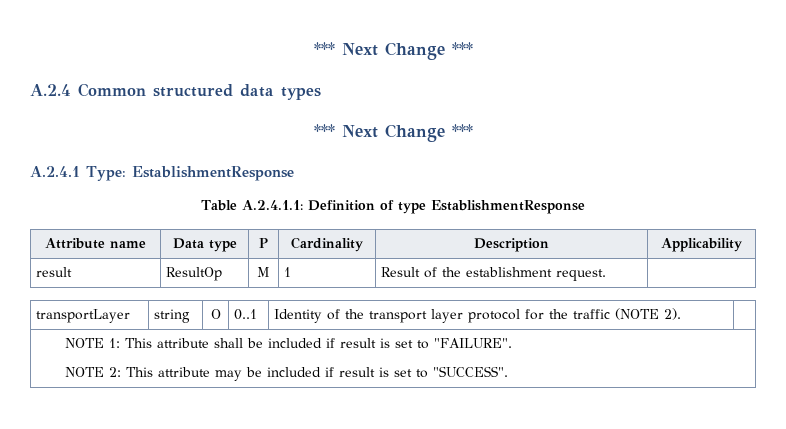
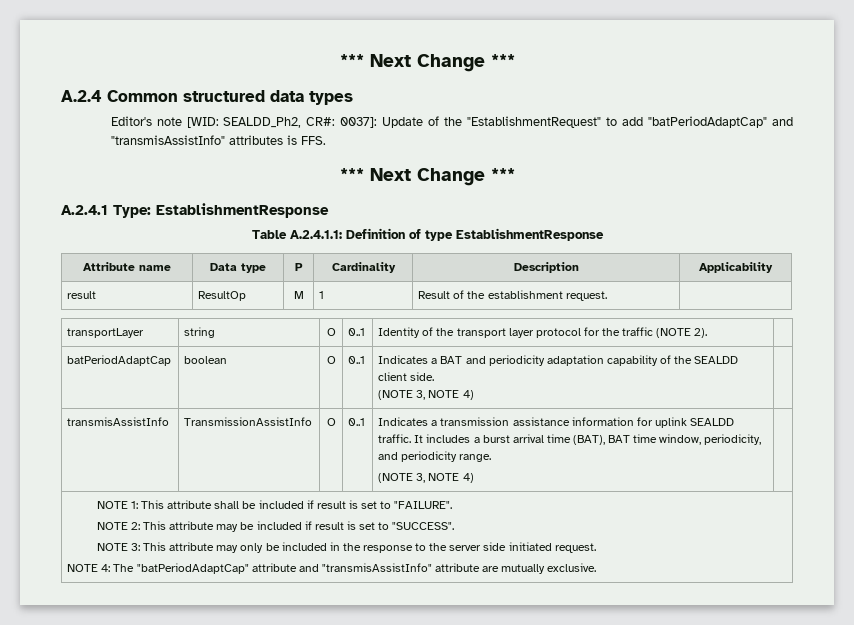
(321, 93) none -> [110,116,794,128] [110,135,326,145] // Editor's note [WID: SEALDD_Ph2, CR#: 0037]: Update of the "EstablishmentRequest" to add "batPeriodAdaptCap" and "transmisAssistInfo" attributes is FFS.
(682, 314) none -> [67,355,172,366] [184,356,228,364] [326,356,336,364] [348,356,366,364] [378,355,739,366] [378,372,435,381] [378,390,474,400] [67,417,170,426] [184,417,313,426] [326,418,336,426] [348,418,366,426] [378,417,734,428] [378,434,762,445] [378,451,492,462] [378,473,474,483] // batPeriodAdaptCap | boolean | O | 0..1 | Indicates a BAT and periodicity adaptation capability of the SEALDD client side. // (NOTE 3, NOTE 4) | // transmisAssistInfo | TransmissionAssistInfo | O | 0..1 | Indicates a transmission assistance information for uplink SEALDD traffic. It includes a burst arrival time (BAT), BAT time window, periodicity, and periodicity range. // (NOTE 3, NOTE 4) |
(509, 371) none -> [96,542,596,553] [67,563,597,574] // NOTE 3: This attribute may only be included in the response to the server side initiated request. // NOTE 4: The "batPeriodAdaptCap" attribute and "transmisAssistInfo" attribute are mutually exclusive.

